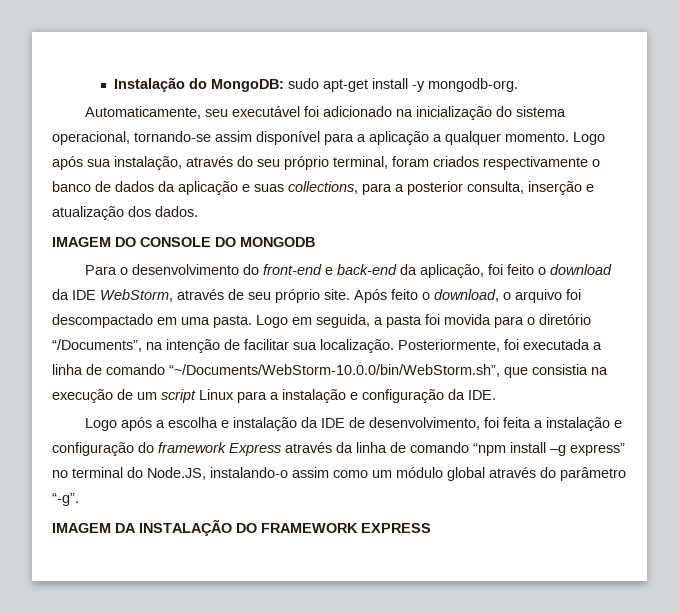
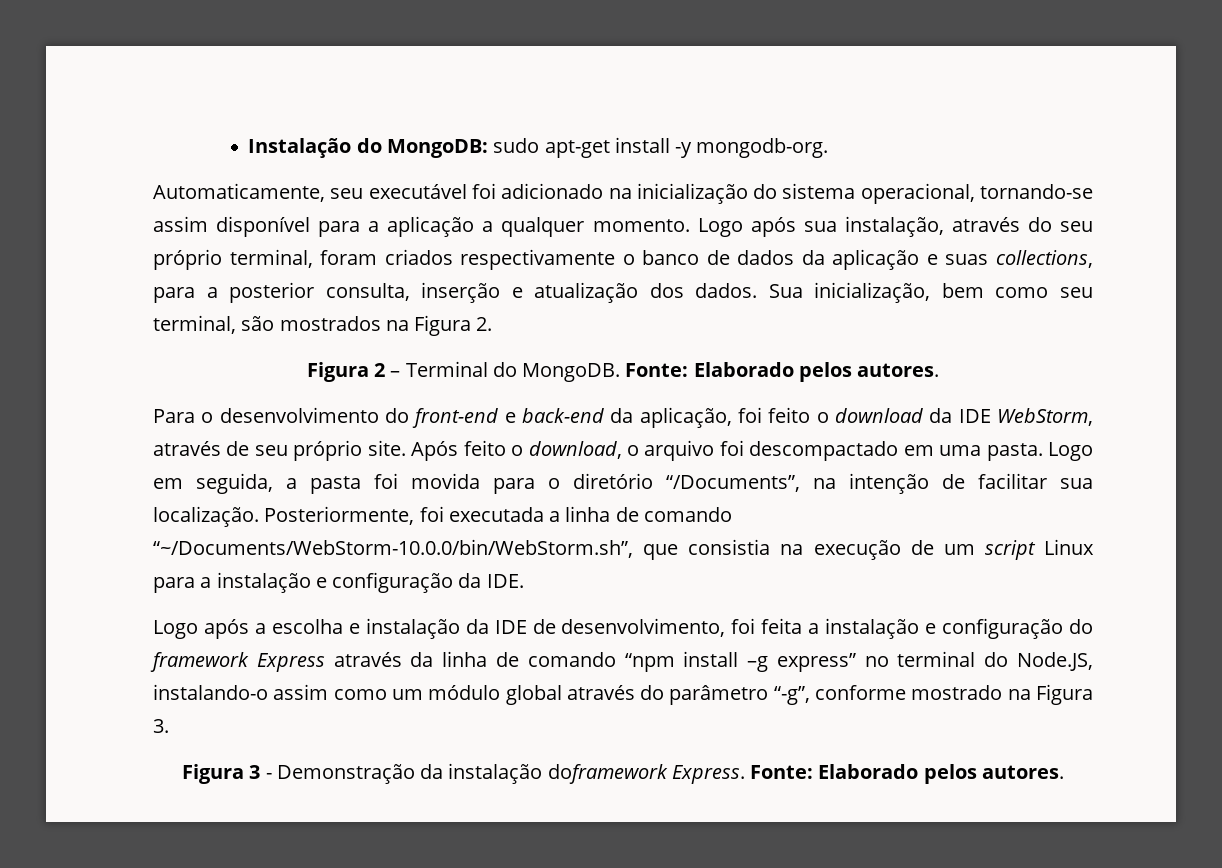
[52,237,315,247] // IMAGEM DO CONSOLE DO MONGODB -> [768,282,1093,303] [153,315,493,336] [306,361,940,382] Sua inicialização, bem como seu terminal, são mostrados na Figura 2. // Figura 2 – Terminal do MongoDB. Fonte: Elaborado pelos autores.
[52,493,79,506] [52,519,431,536] “-g”. // IMAGEM DA INSTALAÇÃO DO FRAMEWORK EXPRESS -> [773,684,1093,705] [153,719,169,733] [182,763,1064,784] “-g”, conforme mostrado na Figura 3. // Figura 3 - Demonstração da instalação doframework Express. Fonte: Elaborado pelos autores.

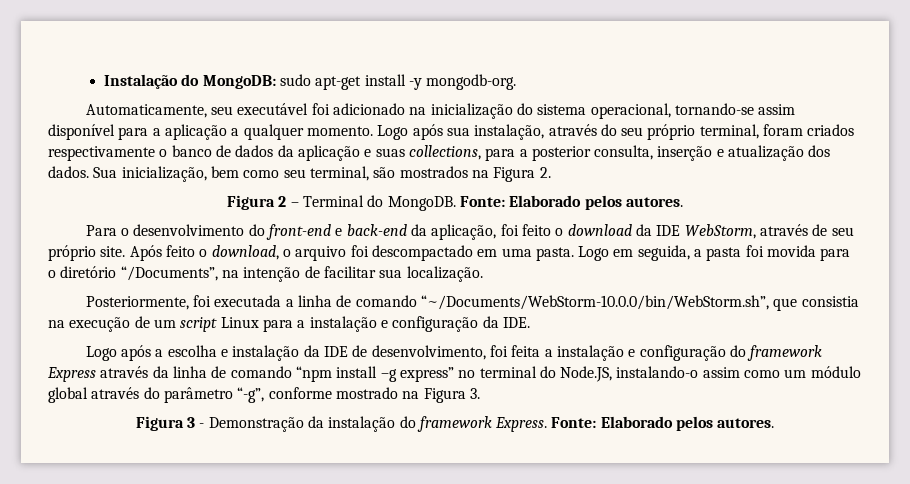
(259, 516) none -> (483, 274) //
[547,764,668,784] doframework -> [399,416,492,432] do framework

